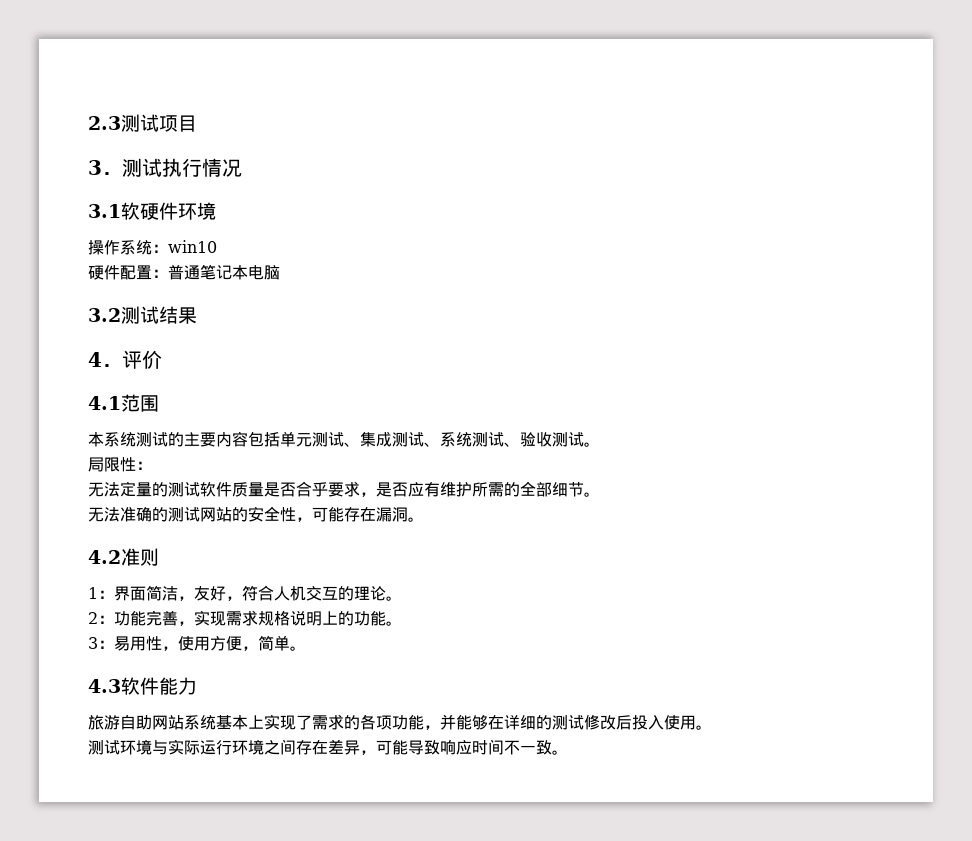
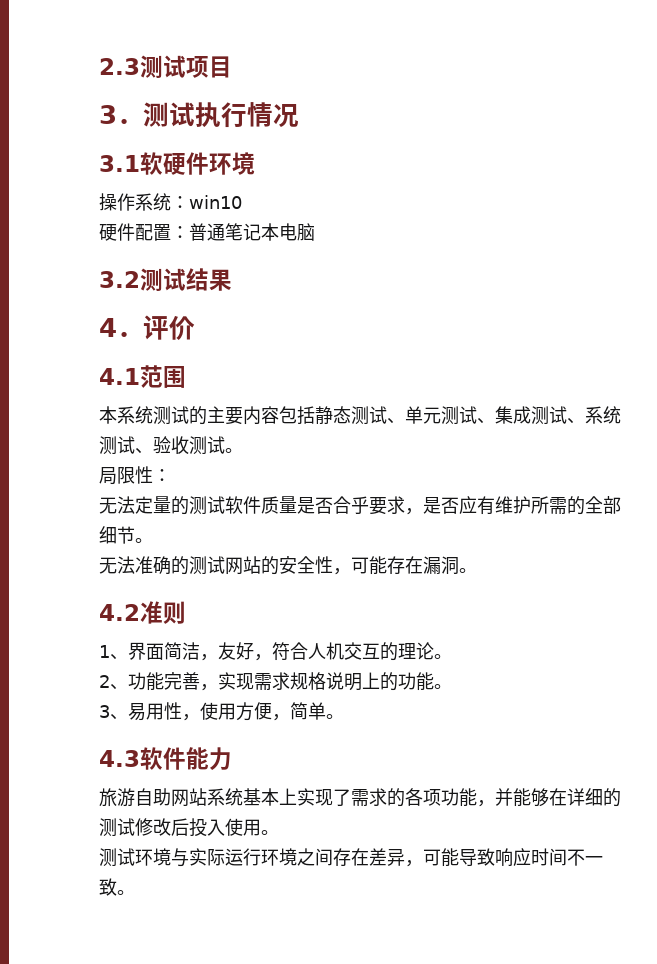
(280, 439) none -> [315,406,405,425] 静态测试、
[98,590,114,599] ： -> [110,654,128,660] 、
[98,615,114,624] ： -> [110,684,128,690] 、
[98,640,114,649] ： -> [110,714,128,720] 、

